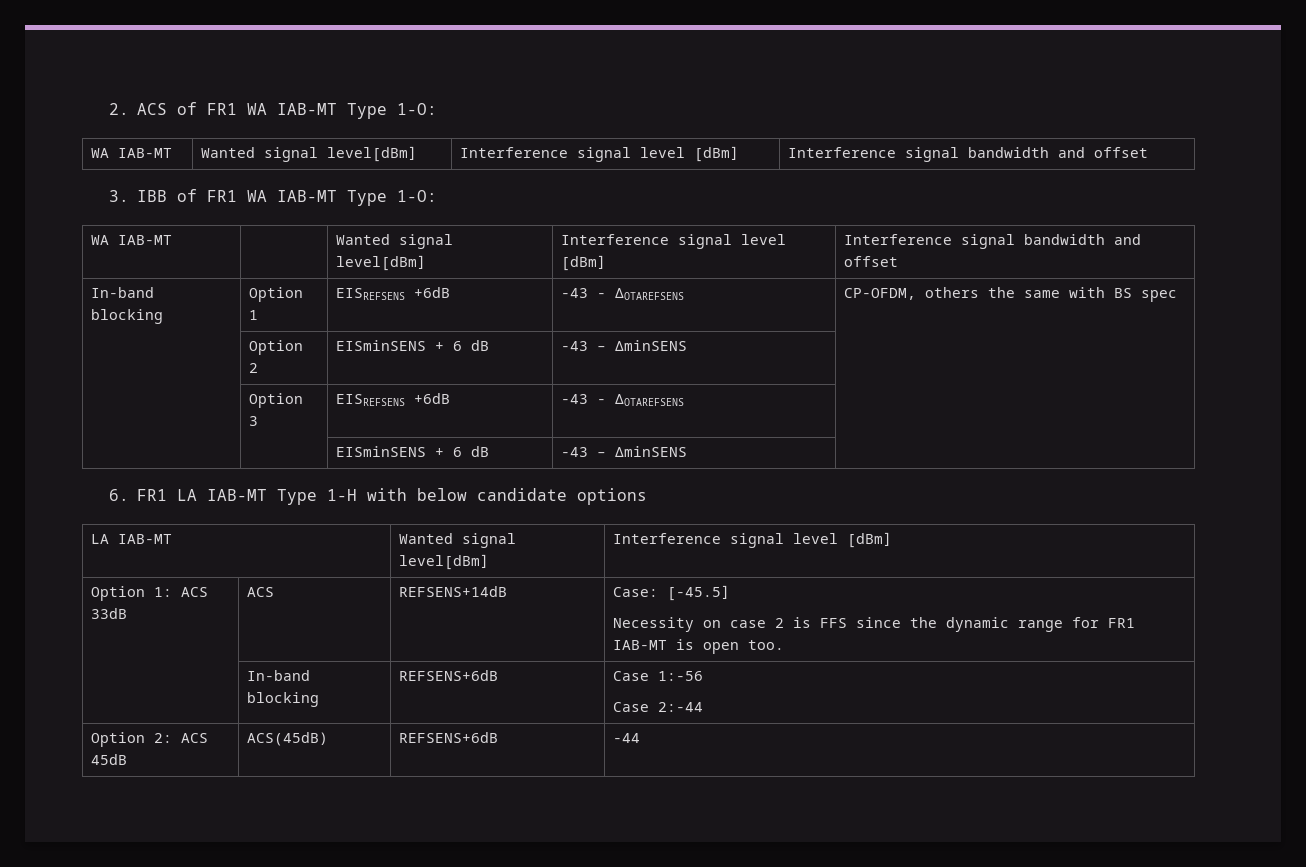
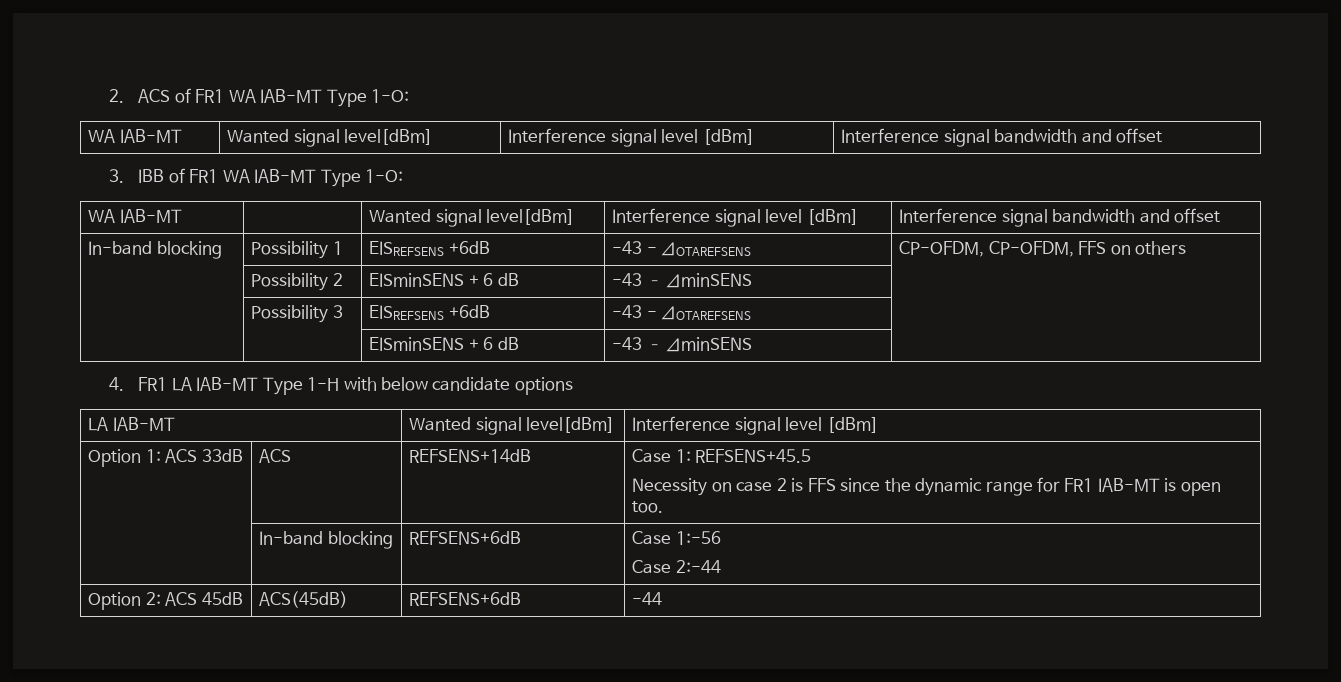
[249,287,304,302] Option -> [251,241,329,259] Possibility
[925,287,1178,302] [249,340,304,355] others the same with BS spec // | Option -> [988,241,1187,257] [251,273,329,291] CP-OFDM, FFS on others // | Possibility
[249,393,304,408] Option -> [251,305,329,323] Possibility
[109,489,130,501] 6. -> [109,377,125,391] 4.
[613,585,731,601] Case: [-45.5] -> [632,449,812,463] Case 1: REFSENS+45.5

